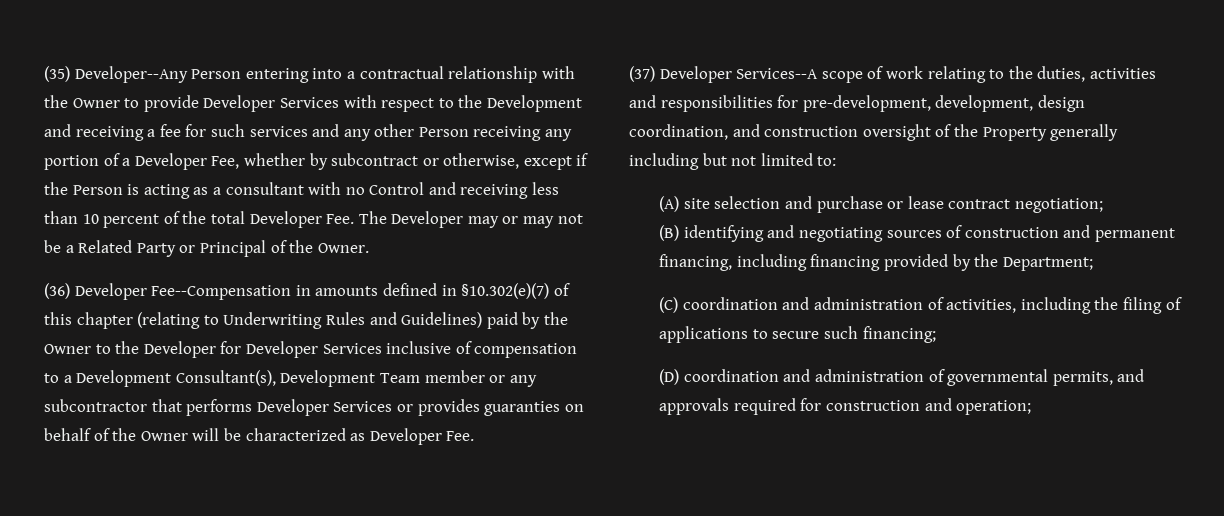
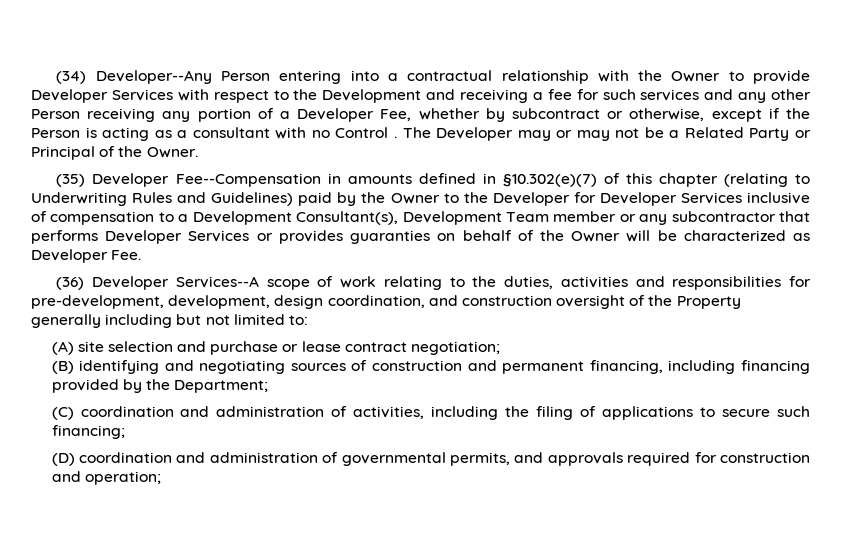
[44,66,70,82] (35) -> [56,71,87,84] (34)
[428,182,560,199] [44,211,355,228] and receiving less than 10 percent of the total Developer Fee. -> [393,136,397,138] .
[44,283,70,299] (36) -> [56,174,86,187] (35)
[629,66,655,82] (37) -> [56,277,85,290] (36)

